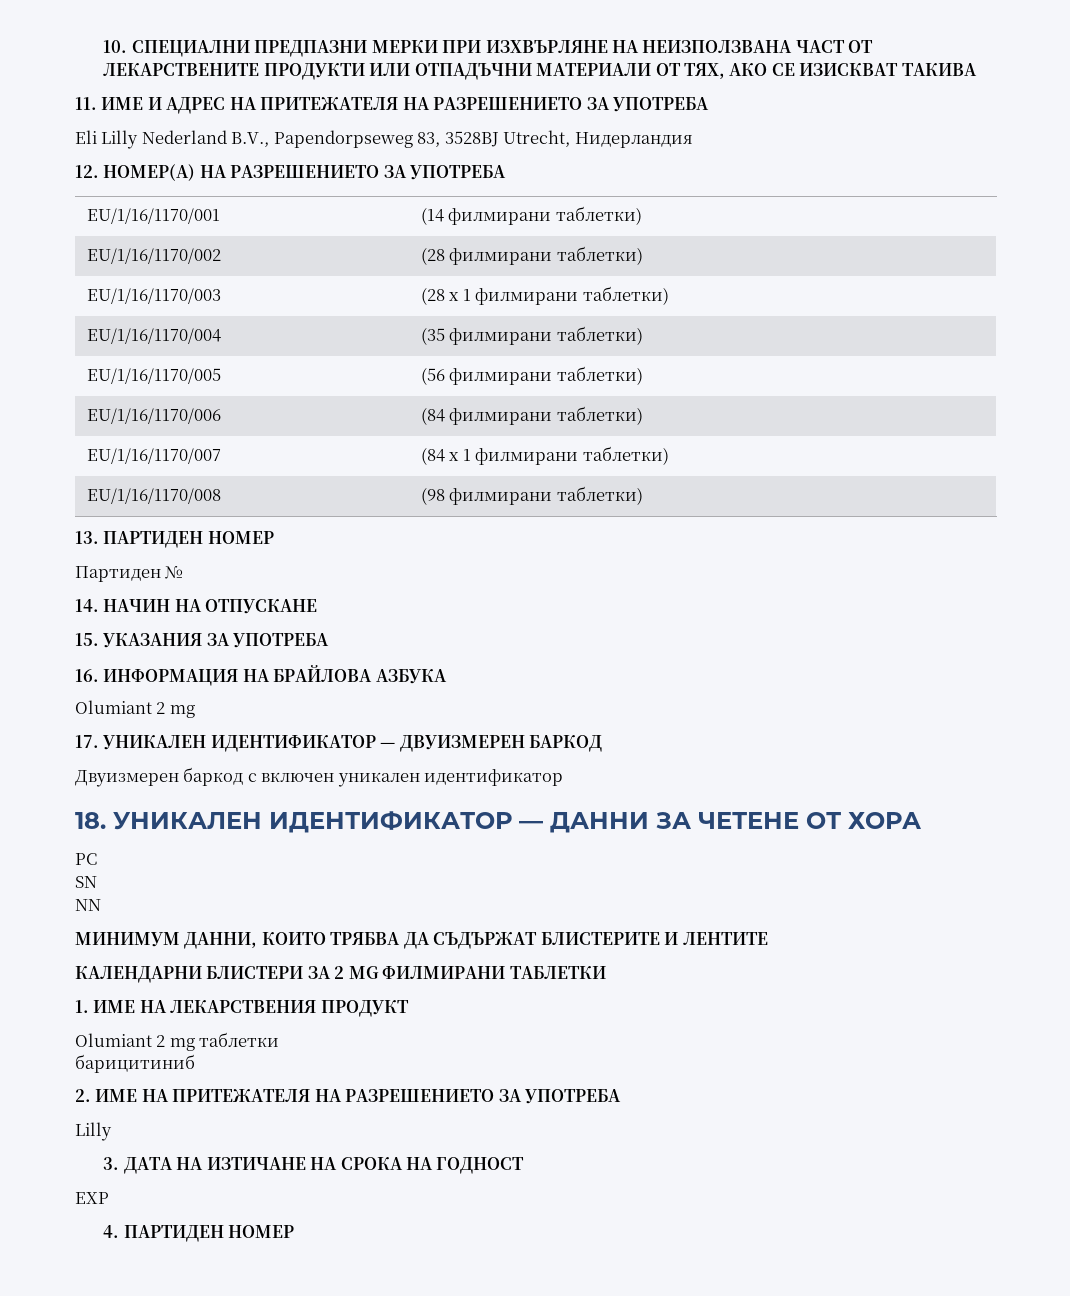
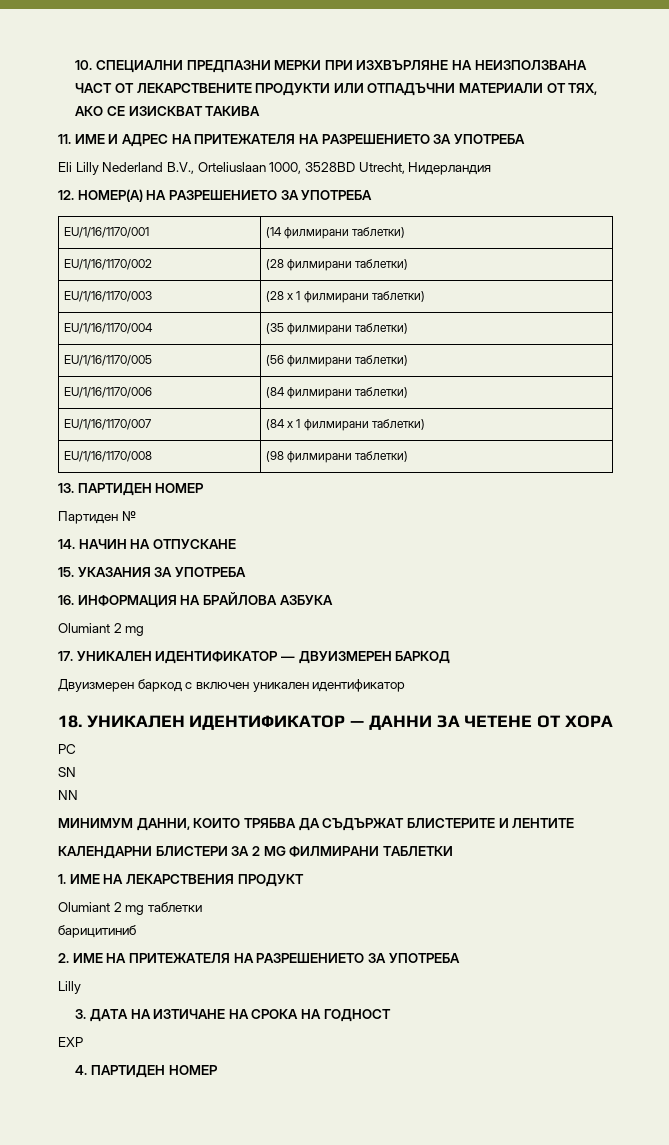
[273,130,499,148] Papendorpseweg 83, 3528BJ -> [197,162,355,174] Orteliuslaan 1000, 3528BD

